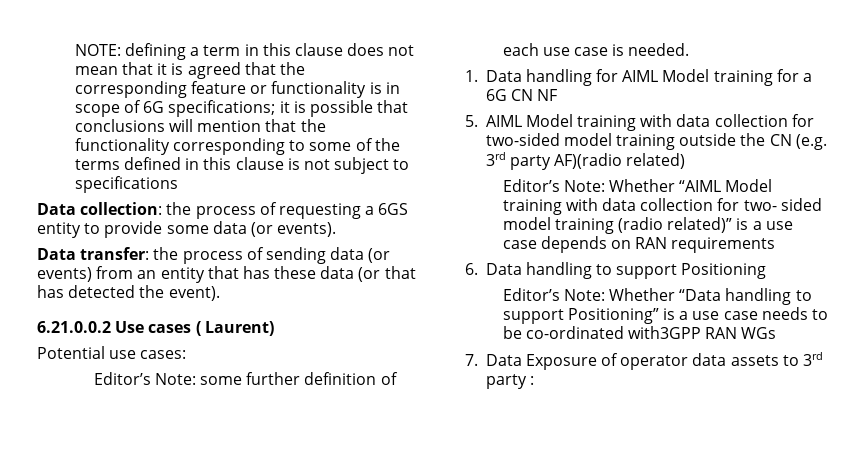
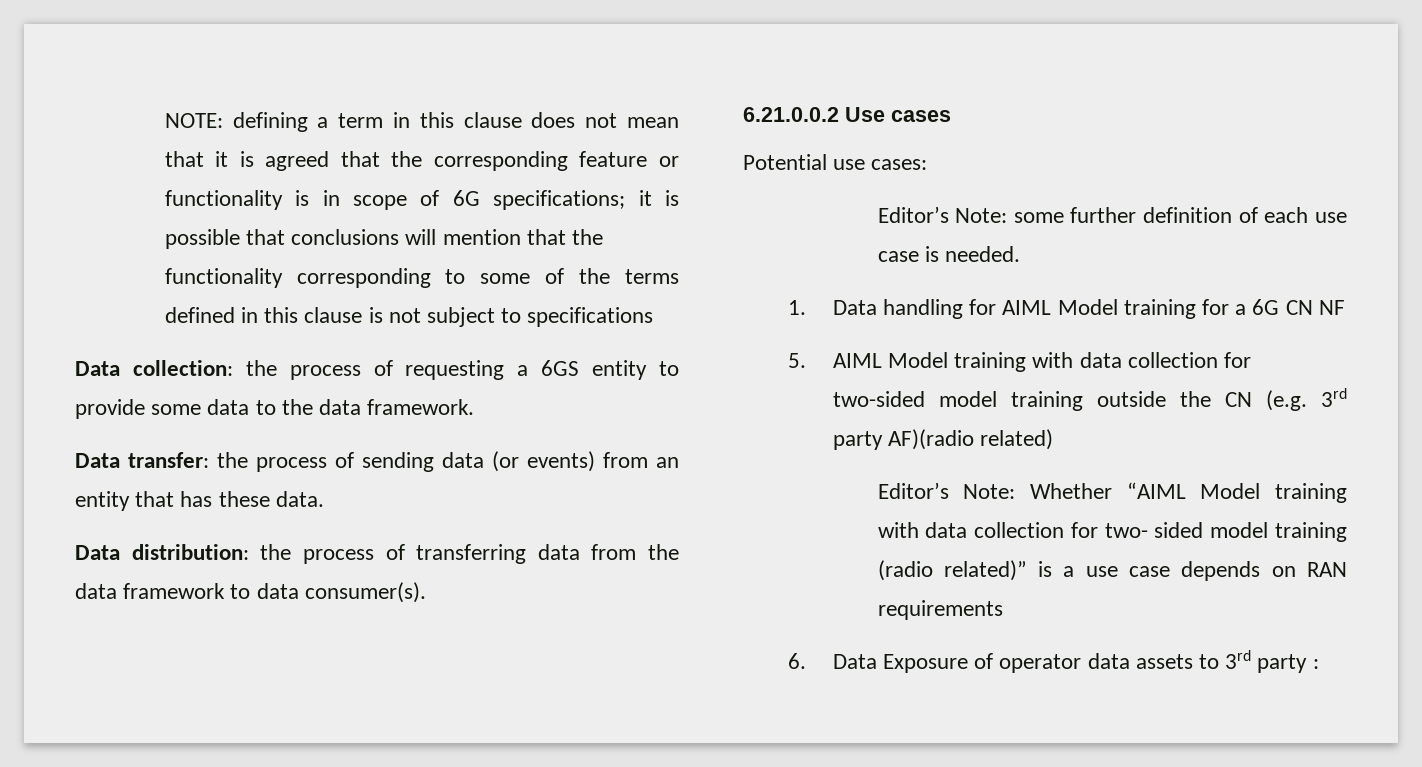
[250,222,337,237] (or events). -> [255,399,475,415] to the data framework.
[320,266,416,282] [37,285,220,301] data (or that has detected the event). -> [275,491,324,507] [75,544,679,564] [75,582,426,603] data. // Data distribution: the process of transferring data from the data framework to data consumer(s).
[195,321,274,336] ( Laurent) -> (951, 116) none
[525,262,767,279] [502,288,812,305] [502,307,828,324] [502,326,777,339] [464,354,522,366] handling to support Positioning // Editor’s Note: Whether “Data handling to support Positioning” is a use case needs to be co-ordinated with3GPP RAN WGs // 7. Data -> (877, 661) none

